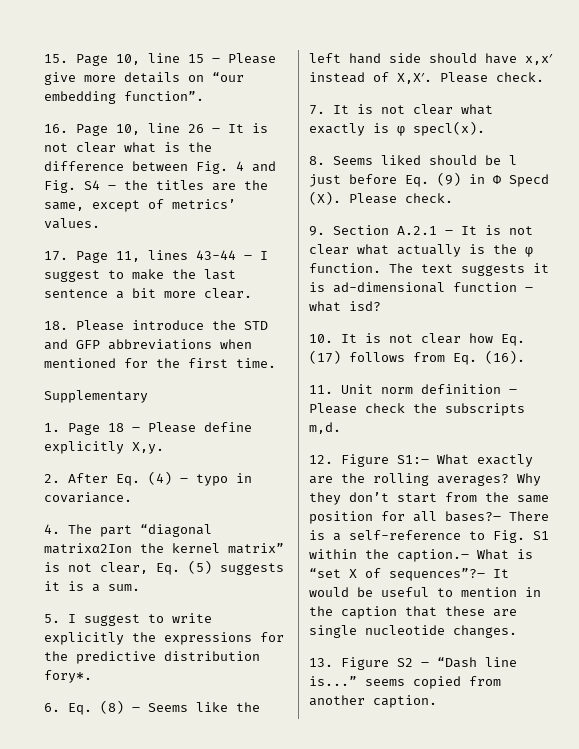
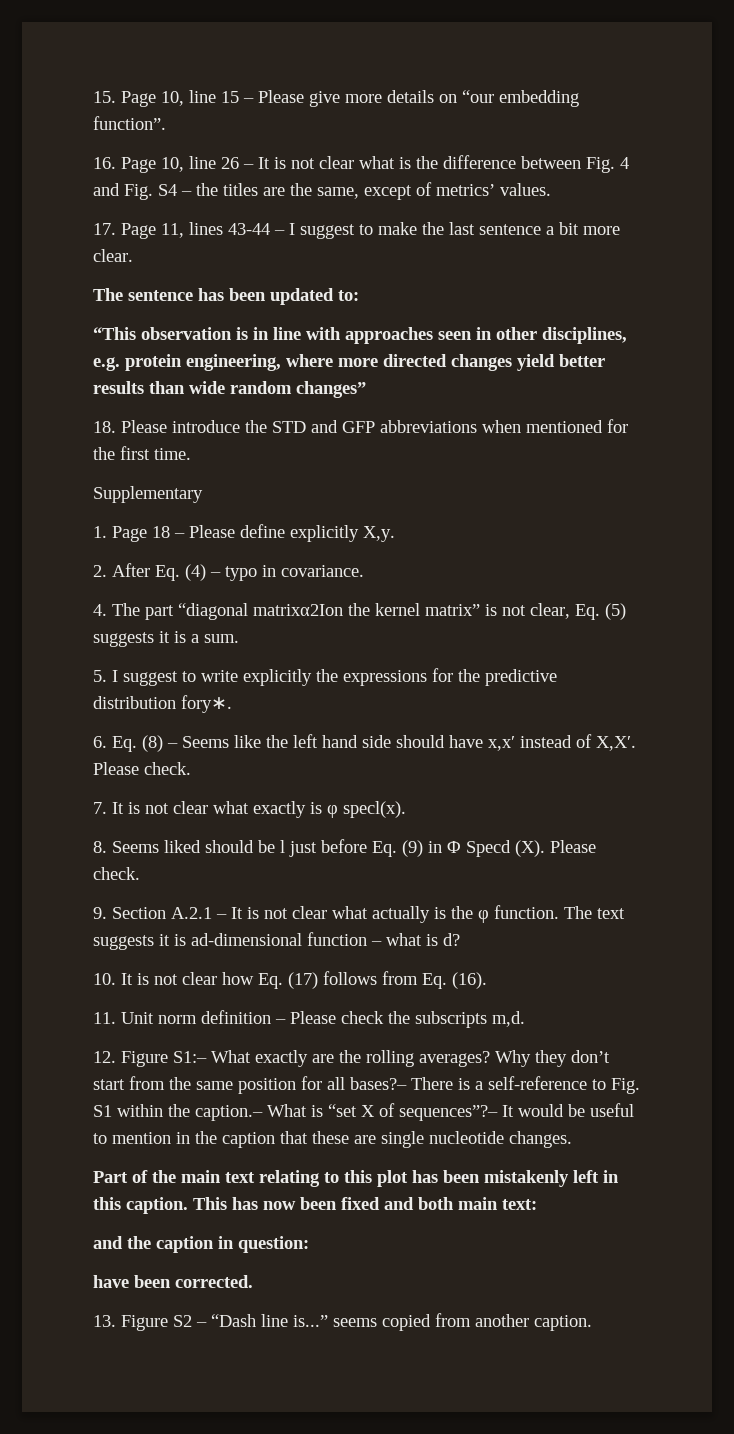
(252, 293) none -> [93,288,359,305] [93,327,627,344] [93,354,605,371] [93,381,366,398] // The sentence has been updated to: // “This observation is in line with approaches seen in other disciplines, e.g. protein engineering, where more directed changes yield better results than wide random changes”
[349,301,381,311] isd? -> [426,933,460,946] is d?
(517, 631) none -> [93,1170,619,1187] [93,1197,537,1214] [93,1236,309,1253] [93,1275,253,1288] // Part of the main text relating to this plot has been mistakenly left in this caption. This has now been fixed and both main text: // and the caption in question: // have been corrected.

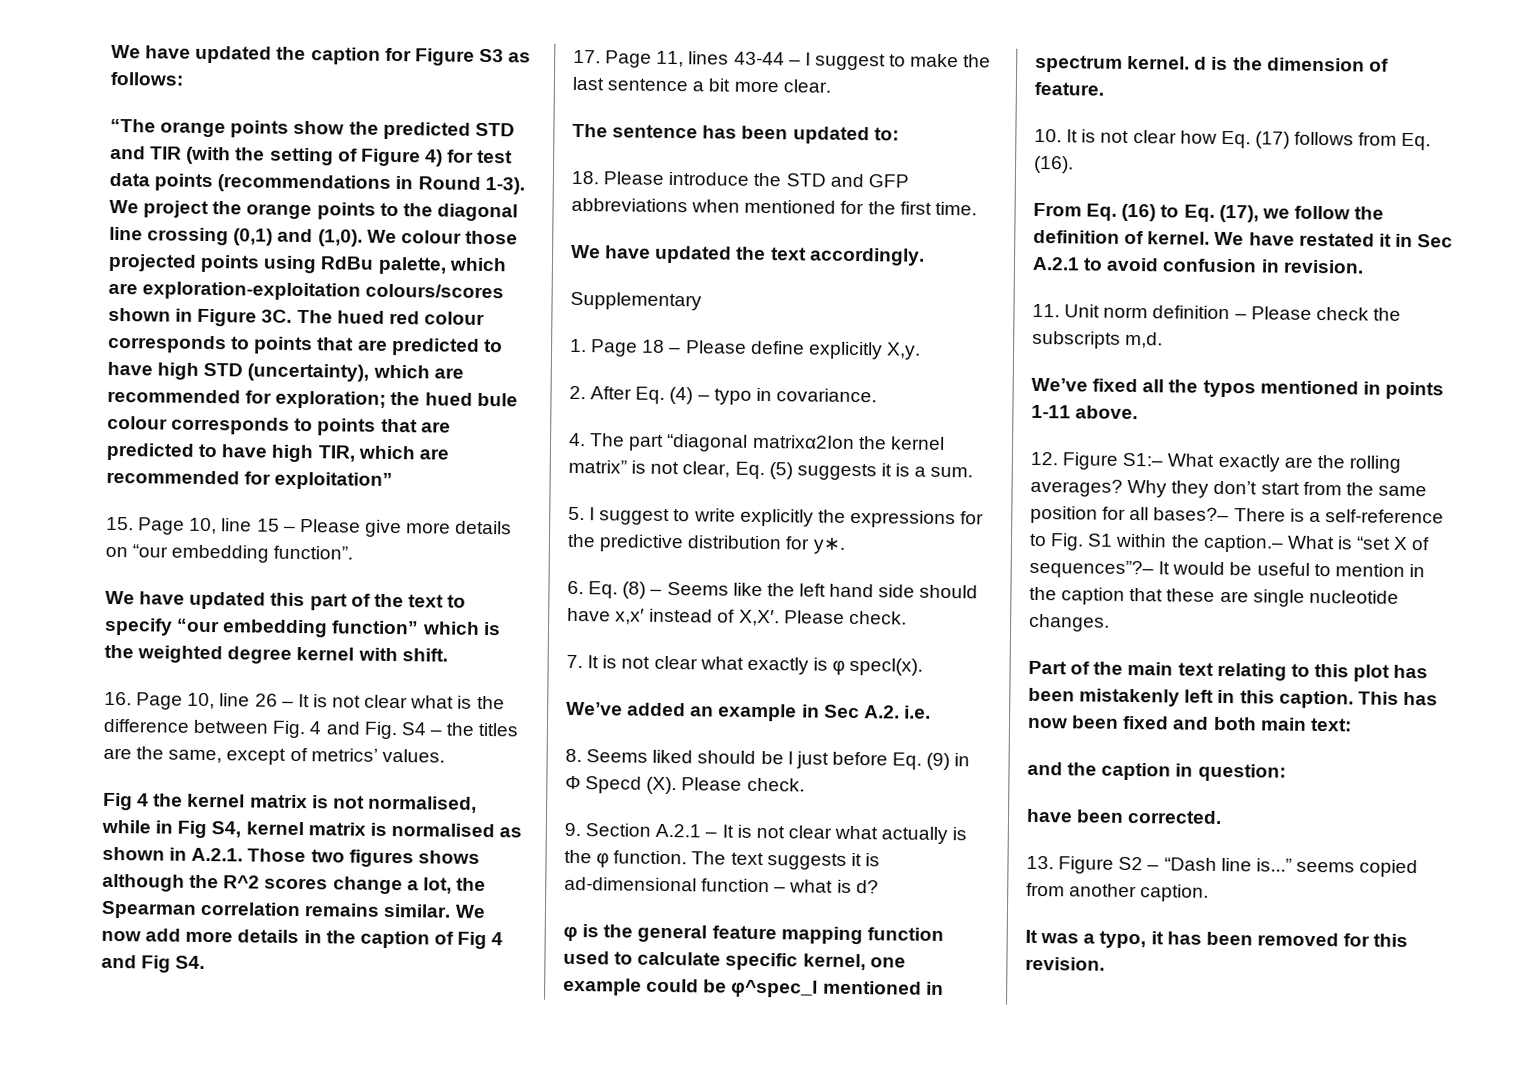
(93, 97) none -> [111,44,532,66] [110,71,184,86] [110,118,515,140] [110,145,514,167] [109,172,525,195] [109,199,518,222] [109,226,518,247] [108,253,507,275] [108,281,505,301] [108,307,485,327] [107,334,503,356] [107,361,464,382] [107,388,518,409] [107,415,451,436] [106,442,449,463] [106,469,394,491] We have updated the caption for Figure S3 as follows: // “The orange points show the predicted STD and TIR (with the setting of Figure 4) for test data points (recommendations in Round 1-3). We project the orange points to the diagonal line crossing (0,1) and (1,0). We colour those projected points using RdBu palette, which are exploration-exploitation colours/scores shown in Figure 3C. The hued red colour corresponds to points that are predicted to have high STD (uncertainty), which are recommended for exploration; the hued bule colour corresponds to points that are predicted to have high TIR, which are recommended for exploitation” //
(166, 123) none -> [105,590,467,611] [104,617,501,638] [104,644,448,664] // We have updated this part of the text to specify “our embedding function” which is the weighted degree kernel with shift.
(551, 189) none -> [103,792,477,813] [101,819,523,839] [102,846,480,868] [102,873,486,895] [101,900,486,919] [101,928,504,950] [101,954,206,973] // Fig 4 the kernel matrix is not normalised, while in Fig S4, kernel matrix is normalised as shown in A.2.1. Those two figures shows although the R^2 scores change a lot, the Spearman correlation remains similar. We now add more details in the caption of Fig 4 and Fig S4.
[93,327,627,344] [93,354,605,371] [93,381,366,398] // “This observation is in line with approaches seen in other disciplines, e.g. protein engineering, where more directed changes yield better results than wide random changes” -> (899, 134) none
(191, 454) none -> [571,244,925,266] // We have updated the text accordingly.
[181,695,232,713] fory∗. -> [785,536,846,554] for y∗.
(406, 809) none -> [566,701,931,722] // We’ve added an example in Sec A.2. i.e.
(460, 939) none -> [563,924,944,945] [563,950,906,971] [563,977,944,998] [1035,54,1389,73] [1034,81,1104,96] // φ is the general feature mapping function used to calculate specific kernel, one example could be φ^spec_l mentioned in spectrum kernel. d is the dimension of feature.
(487, 980) none -> [1033,202,1385,223] [1033,229,1454,248] [1032,256,1364,274] // From Eq. (16) to Eq. (17), we follow the definition of kernel. We have restated it in Sec A.2.1 to avoid confusion in revision.
(525, 1019) none -> [1031,377,1444,400] [1031,404,1139,420] // We’ve fixed all the typos mentioned in points 1-11 above.
(592, 1323) none -> [1025,929,1409,949] [1025,956,1105,971] // It was a typo, it has been removed for this revision.

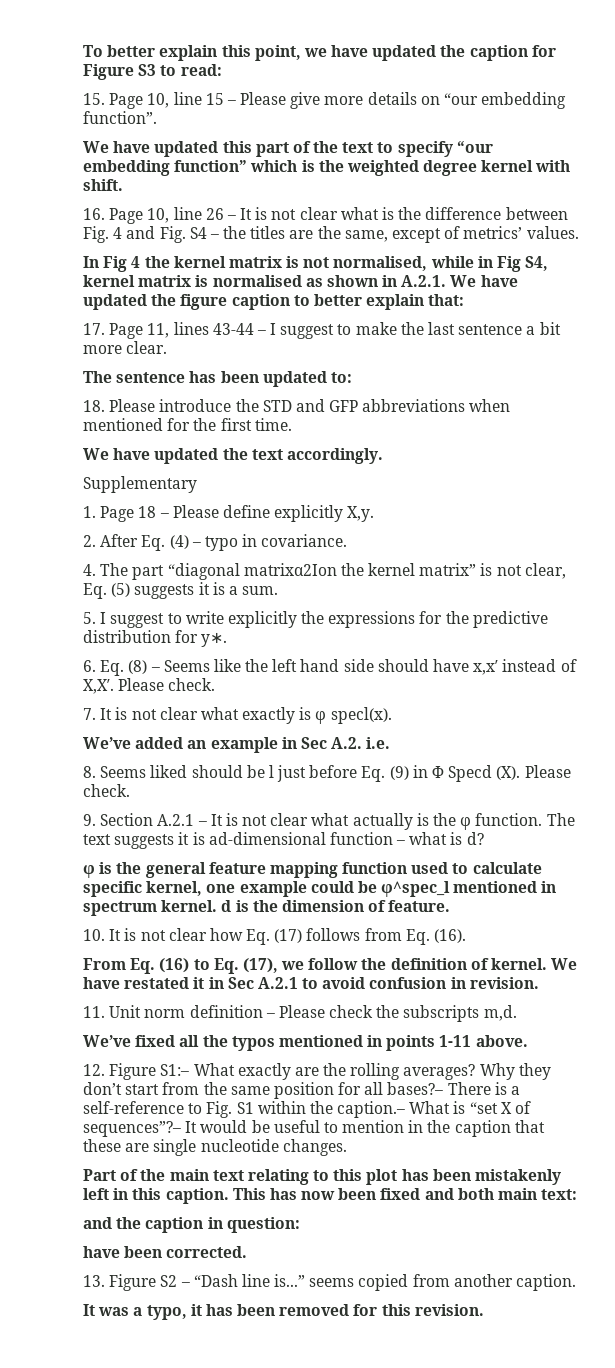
[111,44,141,59] We -> [83,45,327,61] To better explain this point, we
[508,52,532,63] [110,71,184,86] [110,118,515,140] [110,145,514,167] [109,172,525,195] [109,199,518,222] [109,226,518,247] [108,253,507,275] [108,281,505,301] [108,307,485,327] [107,334,503,356] [107,361,464,382] [107,388,518,409] [107,415,451,436] [106,442,449,463] [106,469,394,491] as follows: // “The orange points show the predicted STD and TIR (with the setting of Figure 4) for test data points (recommendations in Round 1-3). We project the orange points to the diagonal line crossing (0,1) and (1,0). We colour those projected points using RdBu palette, which are exploration-exploitation colours/scores shown in Figure 3C. The hued red colour corresponds to points that are predicted to have high STD (uncertainty), which are recommended for exploration; the hued bule colour corresponds to points that are predicted to have high TIR, which are recommended for exploitation” -> [160,64,222,76] to read:
(445, 755) none -> [83,256,99,268] In
[247,848,480,868] [102,873,486,895] [101,900,486,919] [101,928,504,950] [101,954,206,973] Those two figures shows although the R^2 scores change a lot, the Spearman correlation remains similar. We now add more details in the caption of Fig 4 and Fig S4. -> [450,275,518,287] [83,294,465,310] We have updated the figure caption to better explain that:

